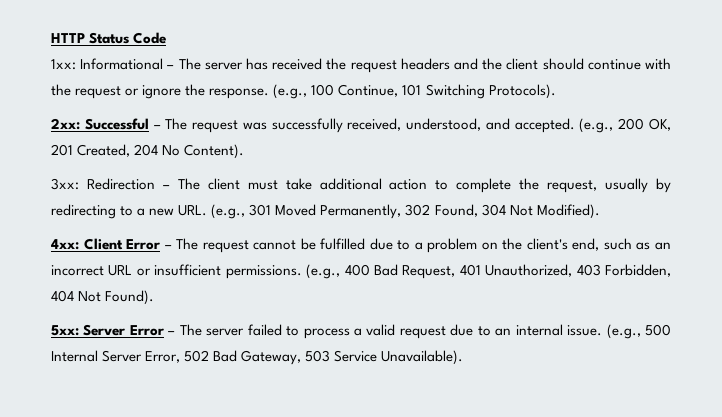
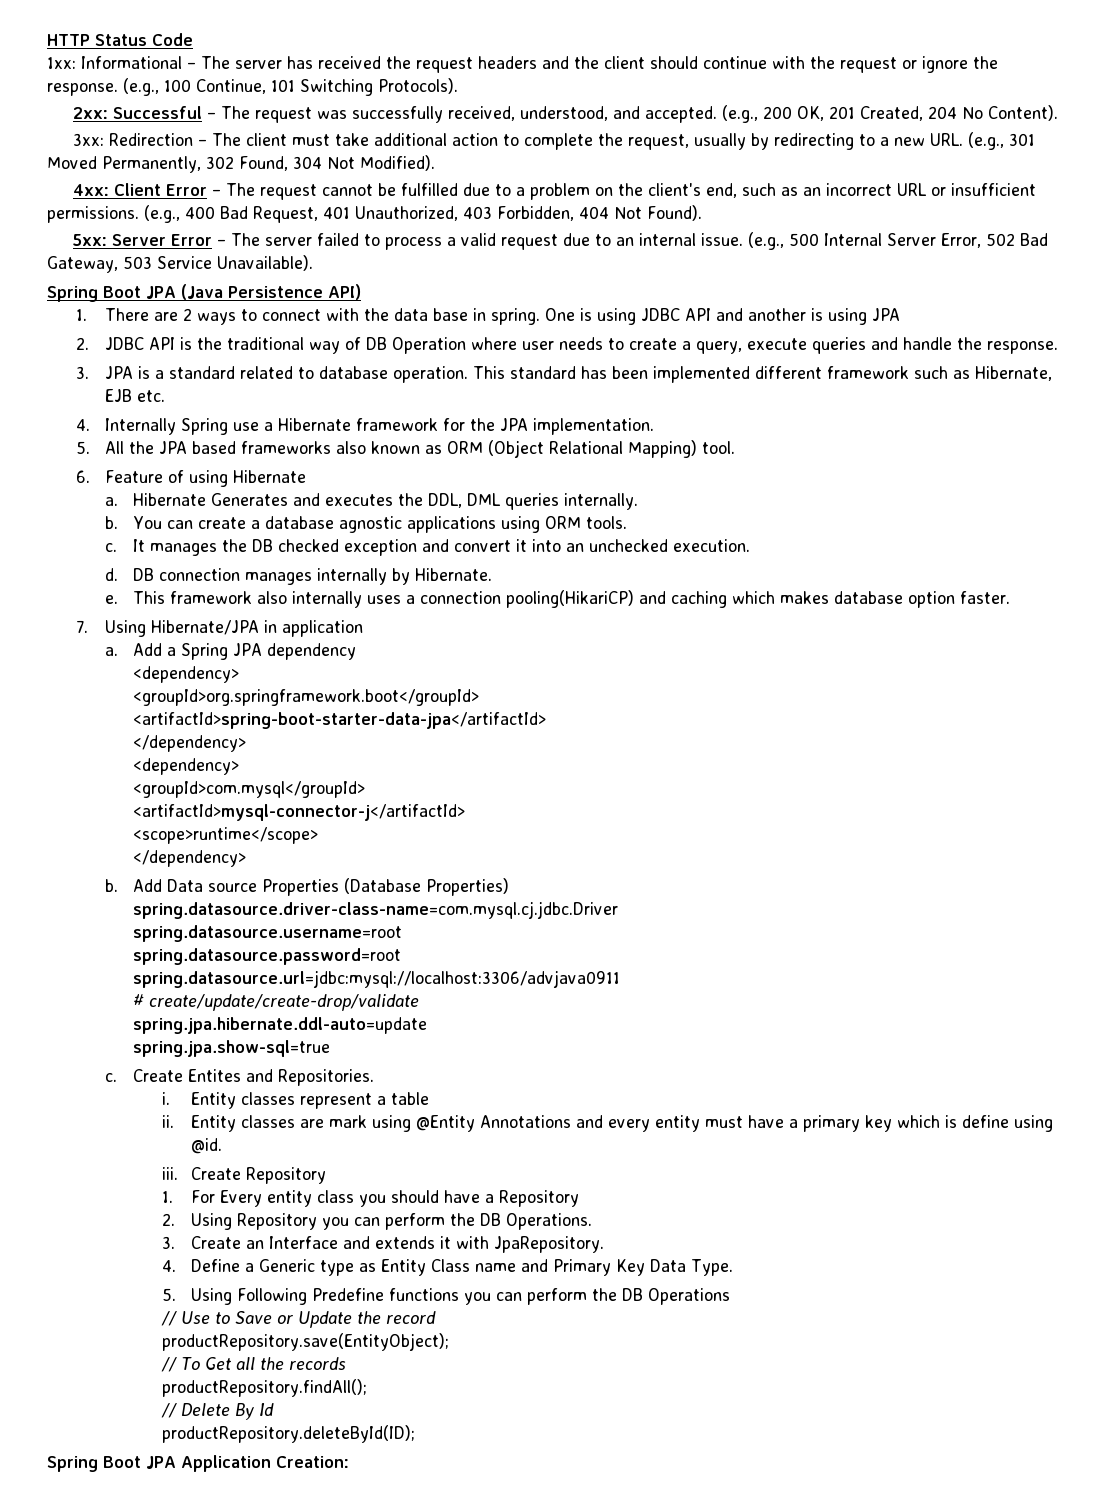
(464, 357) none -> [47,284,361,302] [75,308,901,325] [75,337,1058,354] [75,366,1053,383] [104,389,165,402] [75,418,655,435] [75,440,736,458] [75,470,306,487] [104,493,639,510] [104,516,628,533] [104,539,751,556] [104,568,493,585] [104,590,1011,608] [75,620,364,637] [104,643,357,660] [133,666,240,683] [133,689,480,706] [133,712,547,729] [133,735,247,752] [133,758,240,775] [133,781,366,798] [133,804,466,821] [133,827,319,844] [133,850,247,867] [104,878,510,896] [133,901,619,919] [133,925,403,942] [133,948,402,965] [133,970,621,988] [133,994,420,1011] [133,1017,428,1034] [133,1040,331,1057] [104,1069,375,1086] [161,1092,429,1109] [161,1115,1053,1132] [190,1138,222,1154] [161,1167,326,1184] [161,1190,579,1207] [161,1213,592,1230] [161,1236,604,1253] [161,1259,733,1276] [161,1288,730,1305] [160,1311,436,1328] [161,1333,449,1351] [160,1357,346,1372] [161,1379,367,1397] [160,1403,274,1420] [161,1425,415,1443] [47,1455,349,1472] // Spring Boot JPA (Java Persistence API) // 1. There are 2 ways to connect with the data base in spring. One is using JDBC API and another is using JPA // 2. JDBC API is the traditional way of DB Operation where user needs to create a query, execute queries and handle the response. // 3. JPA is a standard related to database operation. This standard has been implemented different framework such as Hibernate, EJB etc. // 4. Internally Spring use a Hibernate framework for the JPA implementation. // 5. All the JPA based frameworks also known as ORM (Object Relational Mapping) tool. // 6. Feature of using Hibernate // a. Hibernate Generates and executes the DDL, DML queries internally. // b. You can create a database agnostic applications using ORM tools. // c. It manages the DB checked exception and convert it into an unchecked execution. // d. DB connection manages internally by Hibernate. // e. This framework also internally uses a connection pooling(HikariCP) and caching which makes database option faster. // 7. Using Hibernate/JPA in application // a. Add a Spring JPA dependency // <dependency> // <groupId>org.springframework.boot</groupId> // <artifactId>spring-boot-starter-data-jpa</artifactId> // </dependency> // <dependency> // <groupId>com.mysql</groupId> // <artifactId>mysql-connector-j</artifactId> // <scope>runtime</scope> // </dependency> // b. Add Data source Properties (Database Properties) // spring.datasource.driver-class-name=com.mysql.cj.jdbc.Driver // spring.datasource.username=root // spring.datasource.password=root // spring.datasource.url=jdbc:mysql://localhost:3306/advjava0911 // # create/update/create-drop/validate // spring.jpa.hibernate.ddl-auto=update // spring.jpa.show-sql=true // c. Create Entites and Repositories. // i. Entity classes represent a table // ii. Entity classes are mark using @Entity Annotations and every entity must have a primary key which is define using @id. // iii. Create Repository // 1. For Every entity class you should have a Repository // 2. Using Repository you can perform the DB Operations. // 3. Create an Interface and extends it with JpaRepository. // 4. Define a Generic type as Entity Class name and Primary Key Data Type. // 5. Using Following Predefine functions you can perform the DB Operations // // Use to Save or Update the record // productRepository.save(EntityObject); // // To Get all the records // productRepository.findAll(); // // Delete By Id // productRepository.deleteById(ID); // Spring Boot JPA Application Creation:

